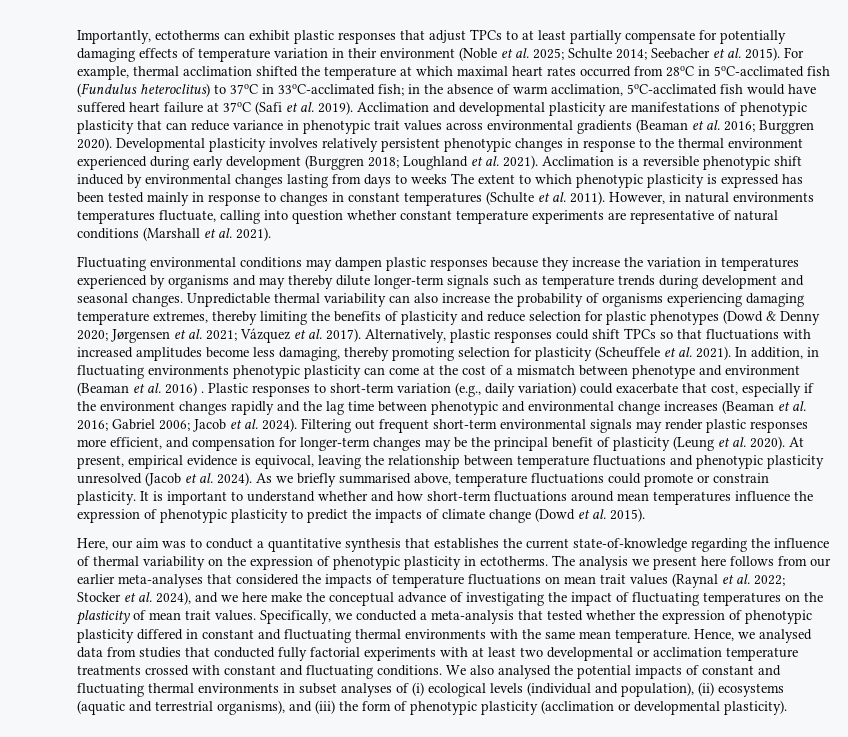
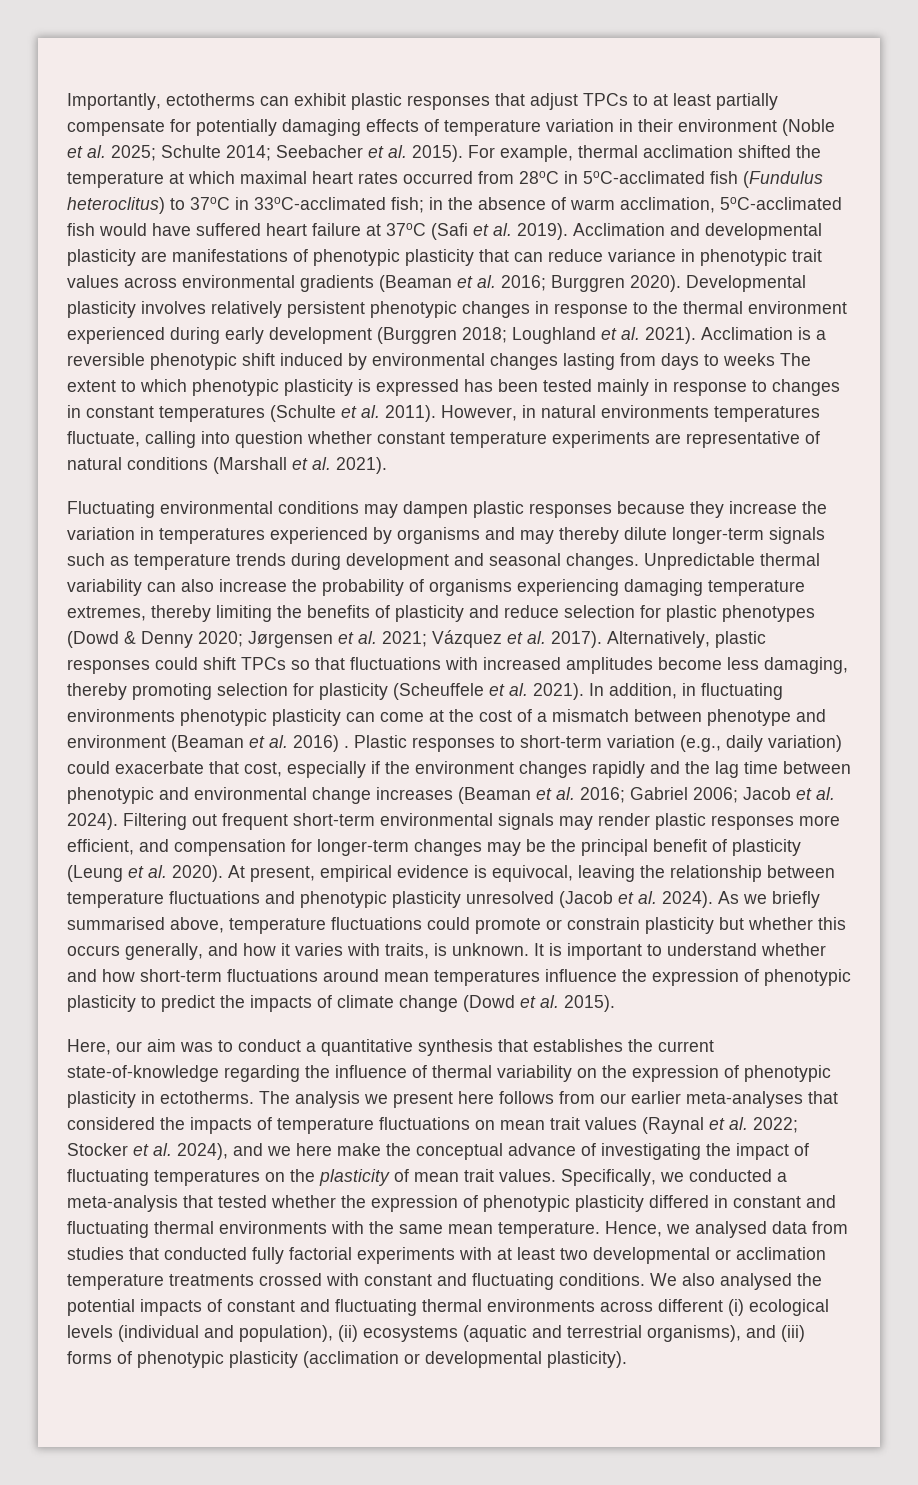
[77,491,136,505] plasticity. -> [645,917,846,934] [67,943,529,960] plasticity but whether this occurs generally, and how it varies with traits, is unknown.
[283,683,409,697] in subset analyses of -> [600,1299,723,1312] across different
[339,701,391,711] the form -> [67,1351,112,1364] forms

